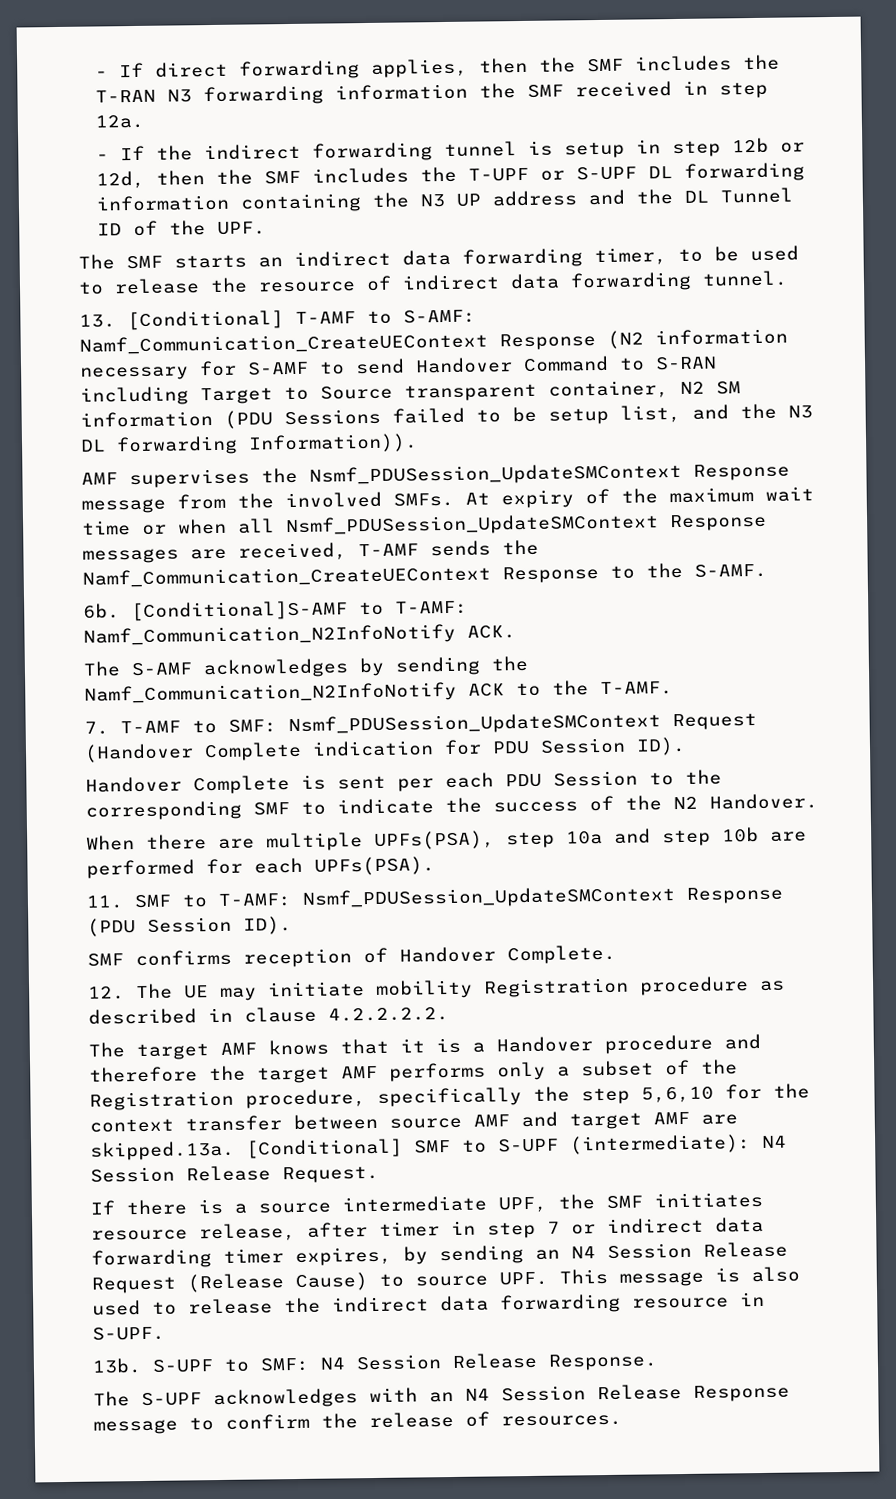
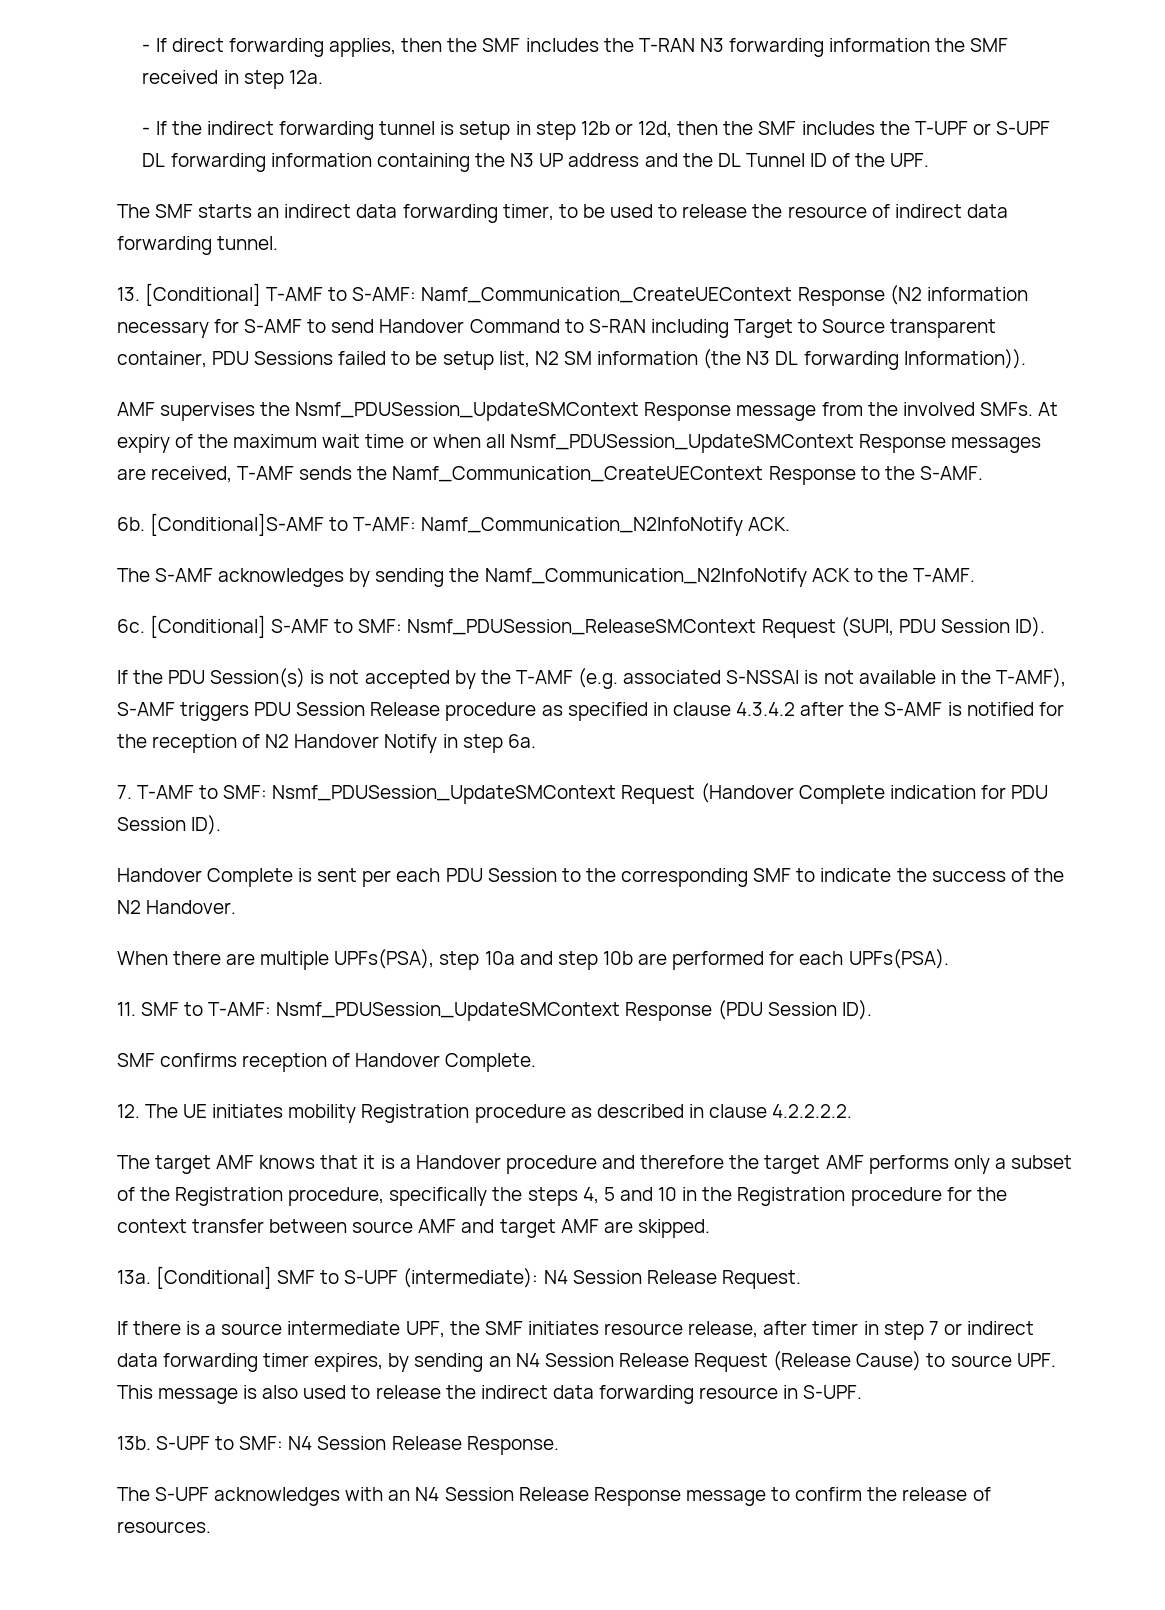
[679,381,741,395] [79,410,273,429] N2 SM information (PDU -> [211,351,249,365] PDU
[691,403,777,420] and the -> [534,349,742,369] N2 SM information (the
(673, 688) none -> [116,615,1046,638] [116,668,1067,689] [116,702,1064,721] [116,734,536,753] // 6c. [Conditional] S-AMF to SMF: Nsmf_PDUSession_ReleaseSMContext Request (SUPI, PDU Session ID). // If the PDU Session(s) is not accepted by the T-AMF (e.g. associated S-NSSAI is not available in the T-AMF), S-AMF triggers PDU Session Release procedure as specified in clause 4.3.4.2 after the S-AMF is notified for the reception of N2 Handover Notify in step 6a.
[219,981,365,1001] may initiate -> [212,1104,284,1118] initiates
[580,1086,714,1105] step 5,6,10 -> [527,1187,942,1206] steps 4, 5 and 10 in the Registration procedure
[89,1140,235,1161] skipped.13a. -> [637,1219,710,1238] [116,1270,151,1284] skipped. // 13a.

